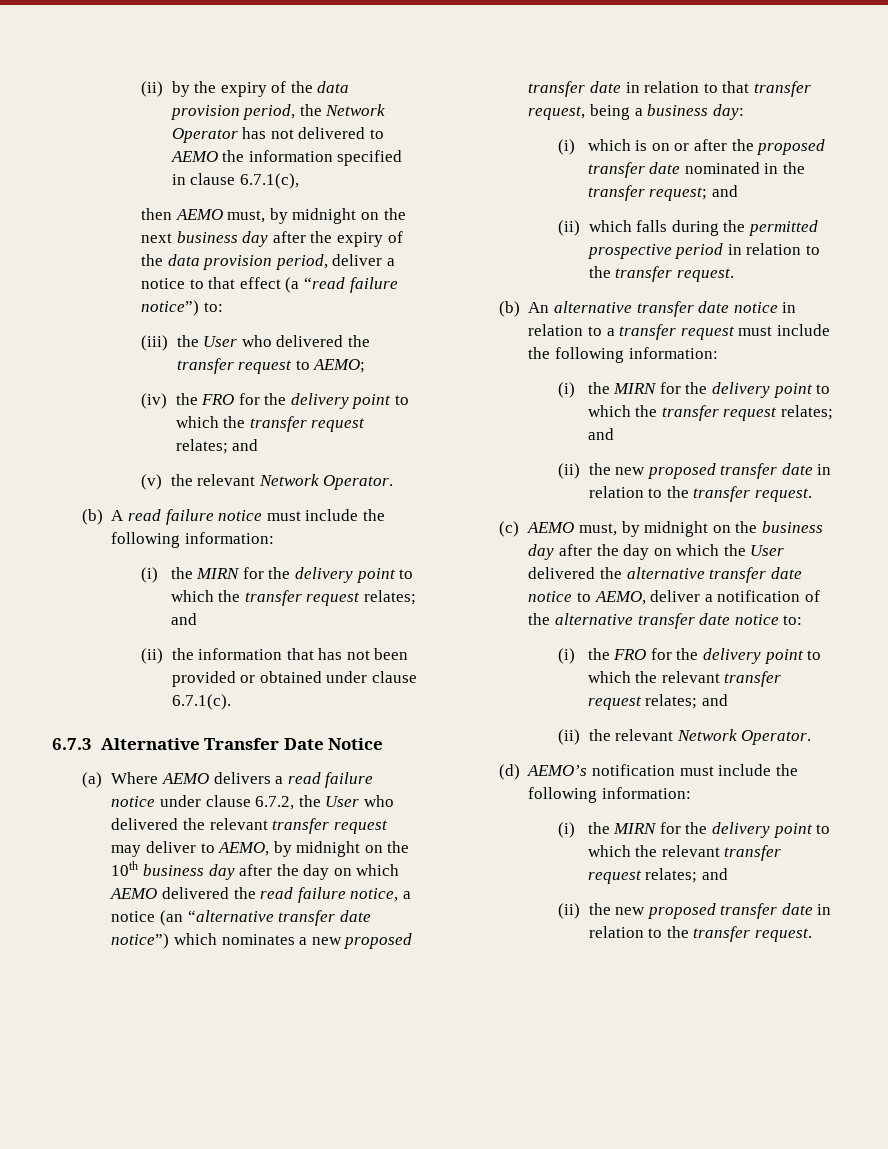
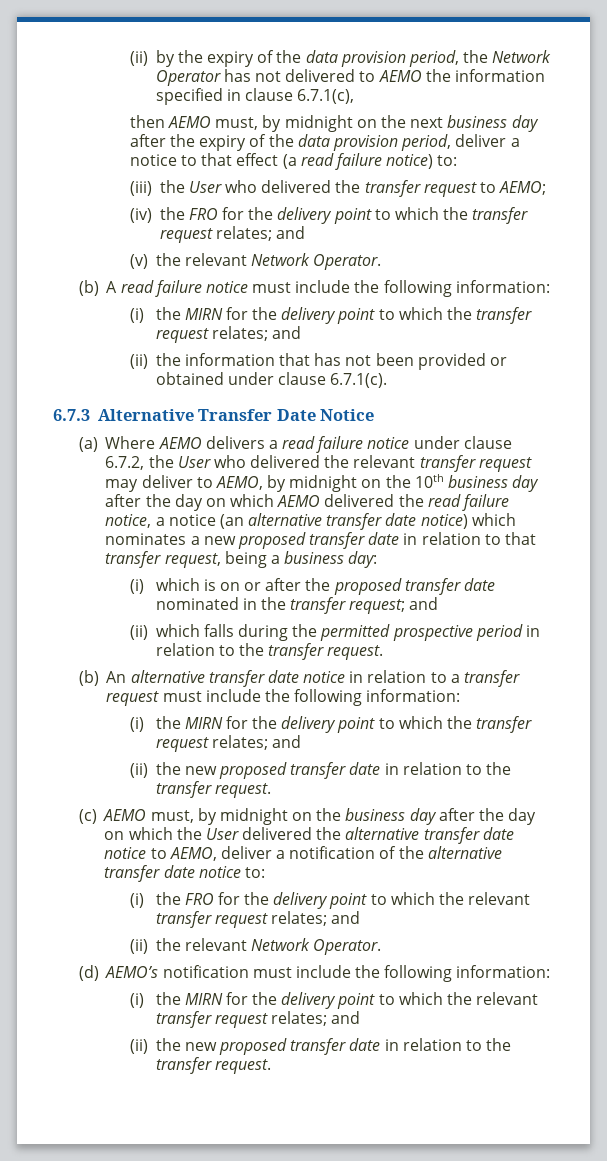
[303,277,398,293] [141,300,200,316] “read failure notice”) -> [300,153,434,170] read failure notice)
[187,910,371,926] [111,933,170,949] “alternative transfer date notice”) -> [248,513,468,530] alternative transfer date notice)

